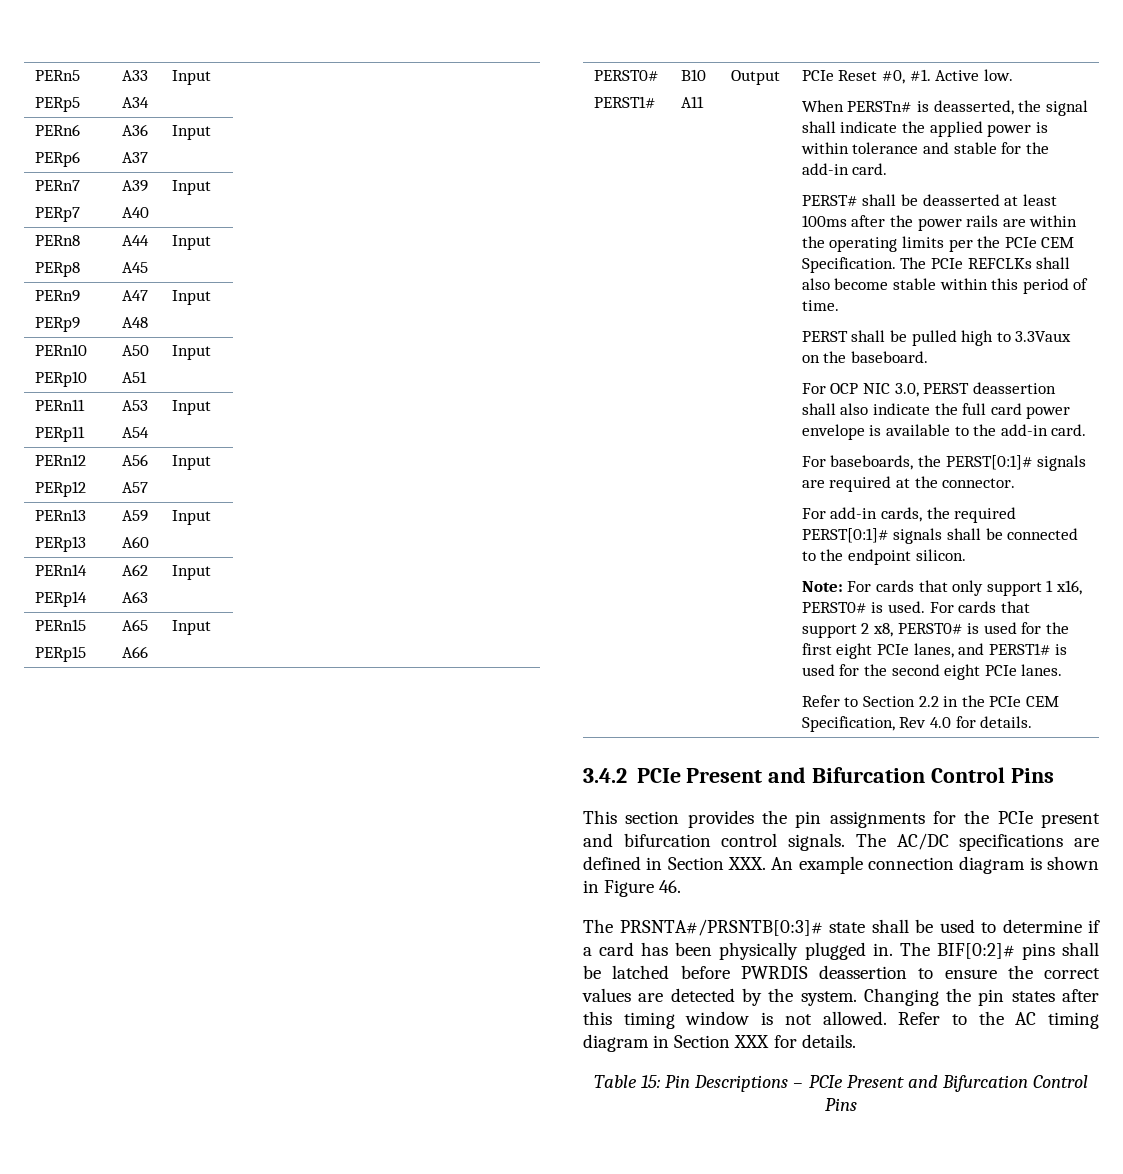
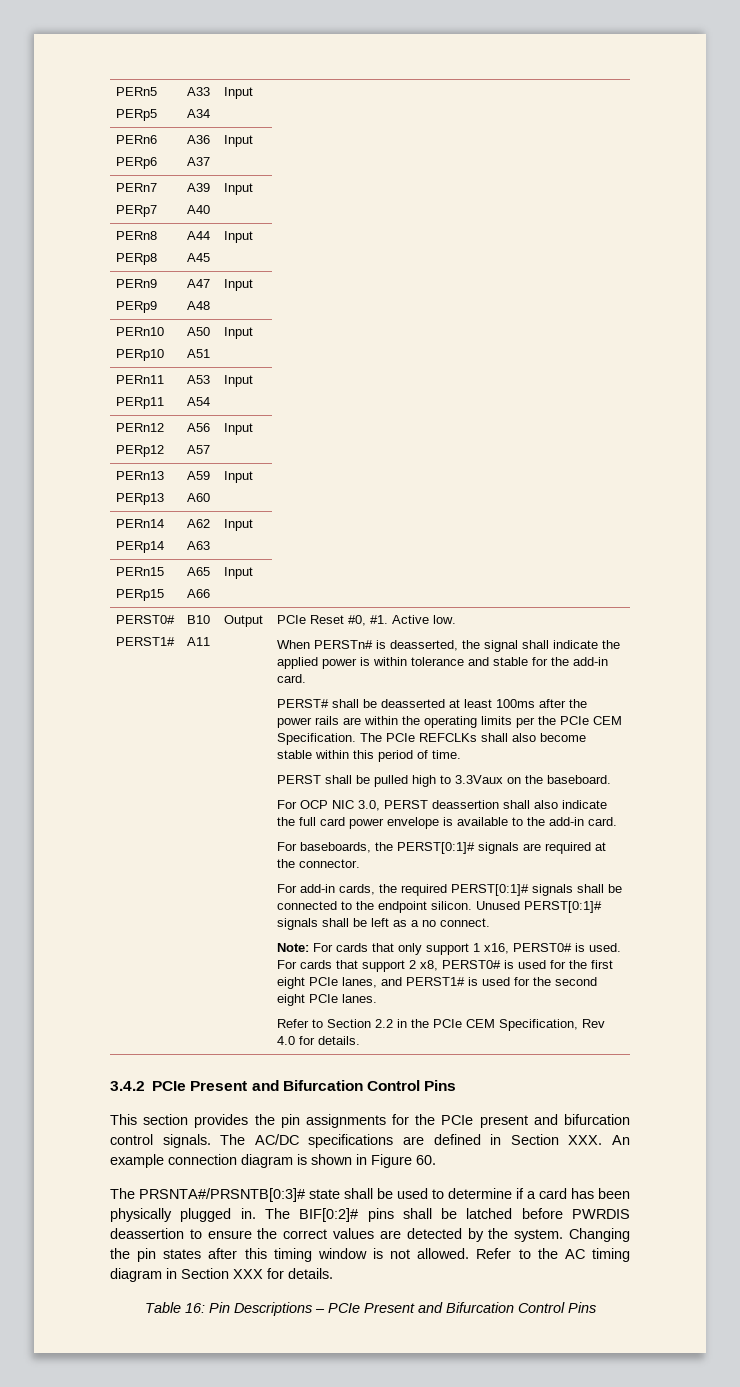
(966, 555) none -> [476,901,603,913] [277,918,491,930] Unused PERST[0:1]# signals shall be left as a no connect.
[659,880,682,893] 46. -> [416,1155,436,1165] 60.
[641,1075,661,1088] 15: -> [184,1303,205,1313] 16:

